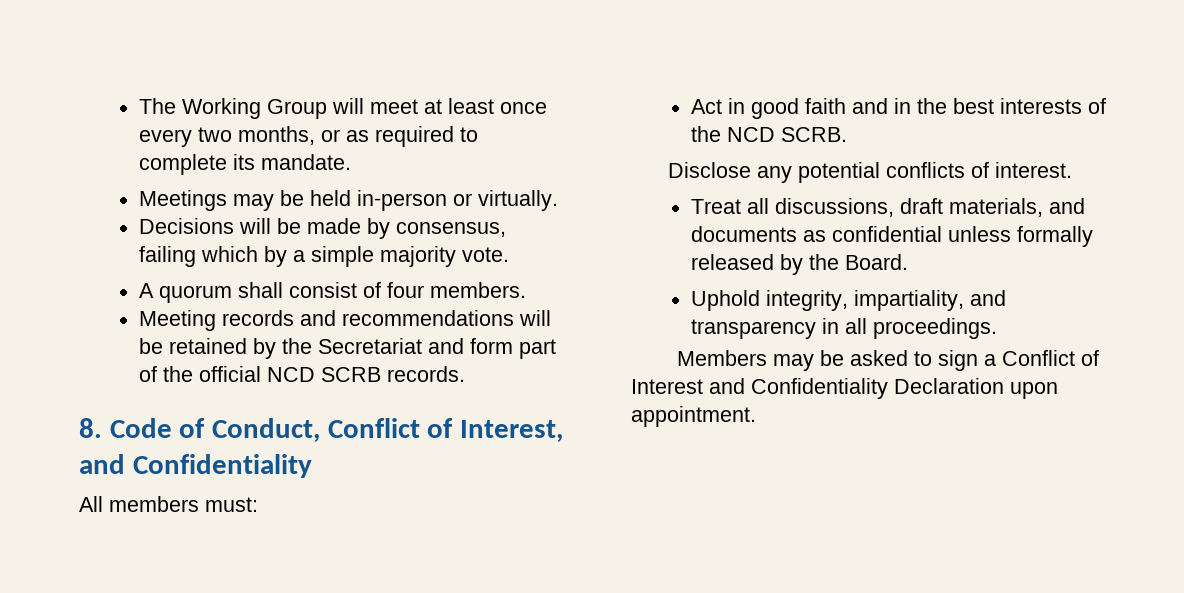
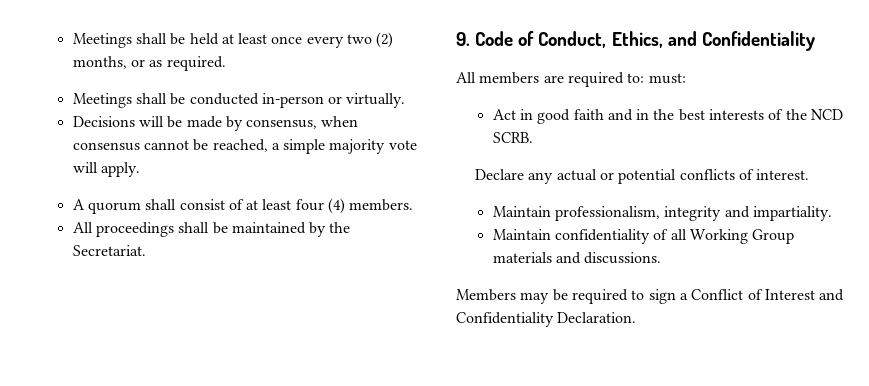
[139,98,419,119] The Working Group will meet -> [72,33,219,48] Meetings shall be held
(233, 134) none -> [376,32,394,48] (2)
[375,126,479,147] [139,154,352,175] [139,190,352,211] required to complete its mandate. // Meetings may be held -> [166,56,226,71] [72,93,259,108] required. // Meetings shall be conducted
[139,246,510,267] failing which by a simple majority vote. -> [321,116,359,127] [72,139,417,154] [72,162,140,177] when consensus cannot be reached, a simple majority vote will apply.
[387,282,527,298] [139,310,552,331] [139,338,557,359] [139,366,466,382] [79,418,564,442] four members. // Meeting records and recommendations will be retained by the Secretariat and form part of the official NCD SCRB records. // 8. Code of Conduct, Conflict of Interest, -> [246,198,414,214] [72,222,351,237] [72,245,146,256] [456,31,663,48] at least four (4) members. // All proceedings shall be maintained by the Secretariat. // 9. Code of Conduct, Ethics,
(199, 504) none -> [543,72,645,87] are required to:
[667,162,792,183] Disclose any -> [474,169,614,184] Declare any actual or
[691,198,1086,217] [691,226,1094,247] [691,254,909,275] [691,290,1007,311] [691,318,998,339] Treat all discussions, draft materials, and documents as confidential unless formally released by the Board. // Uphold integrity, impartiality, and transparency in all proceedings. -> [492,206,832,221] [492,229,795,244] [492,252,662,264] Maintain professionalism, integrity and impartiality. // Maintain confidentiality of all Working Group materials and discussions.
[850,350,909,366] asked -> [571,289,628,304] required
[894,378,1058,399] [631,406,756,427] Declaration upon appointment. -> [557,312,637,323] Declaration.

